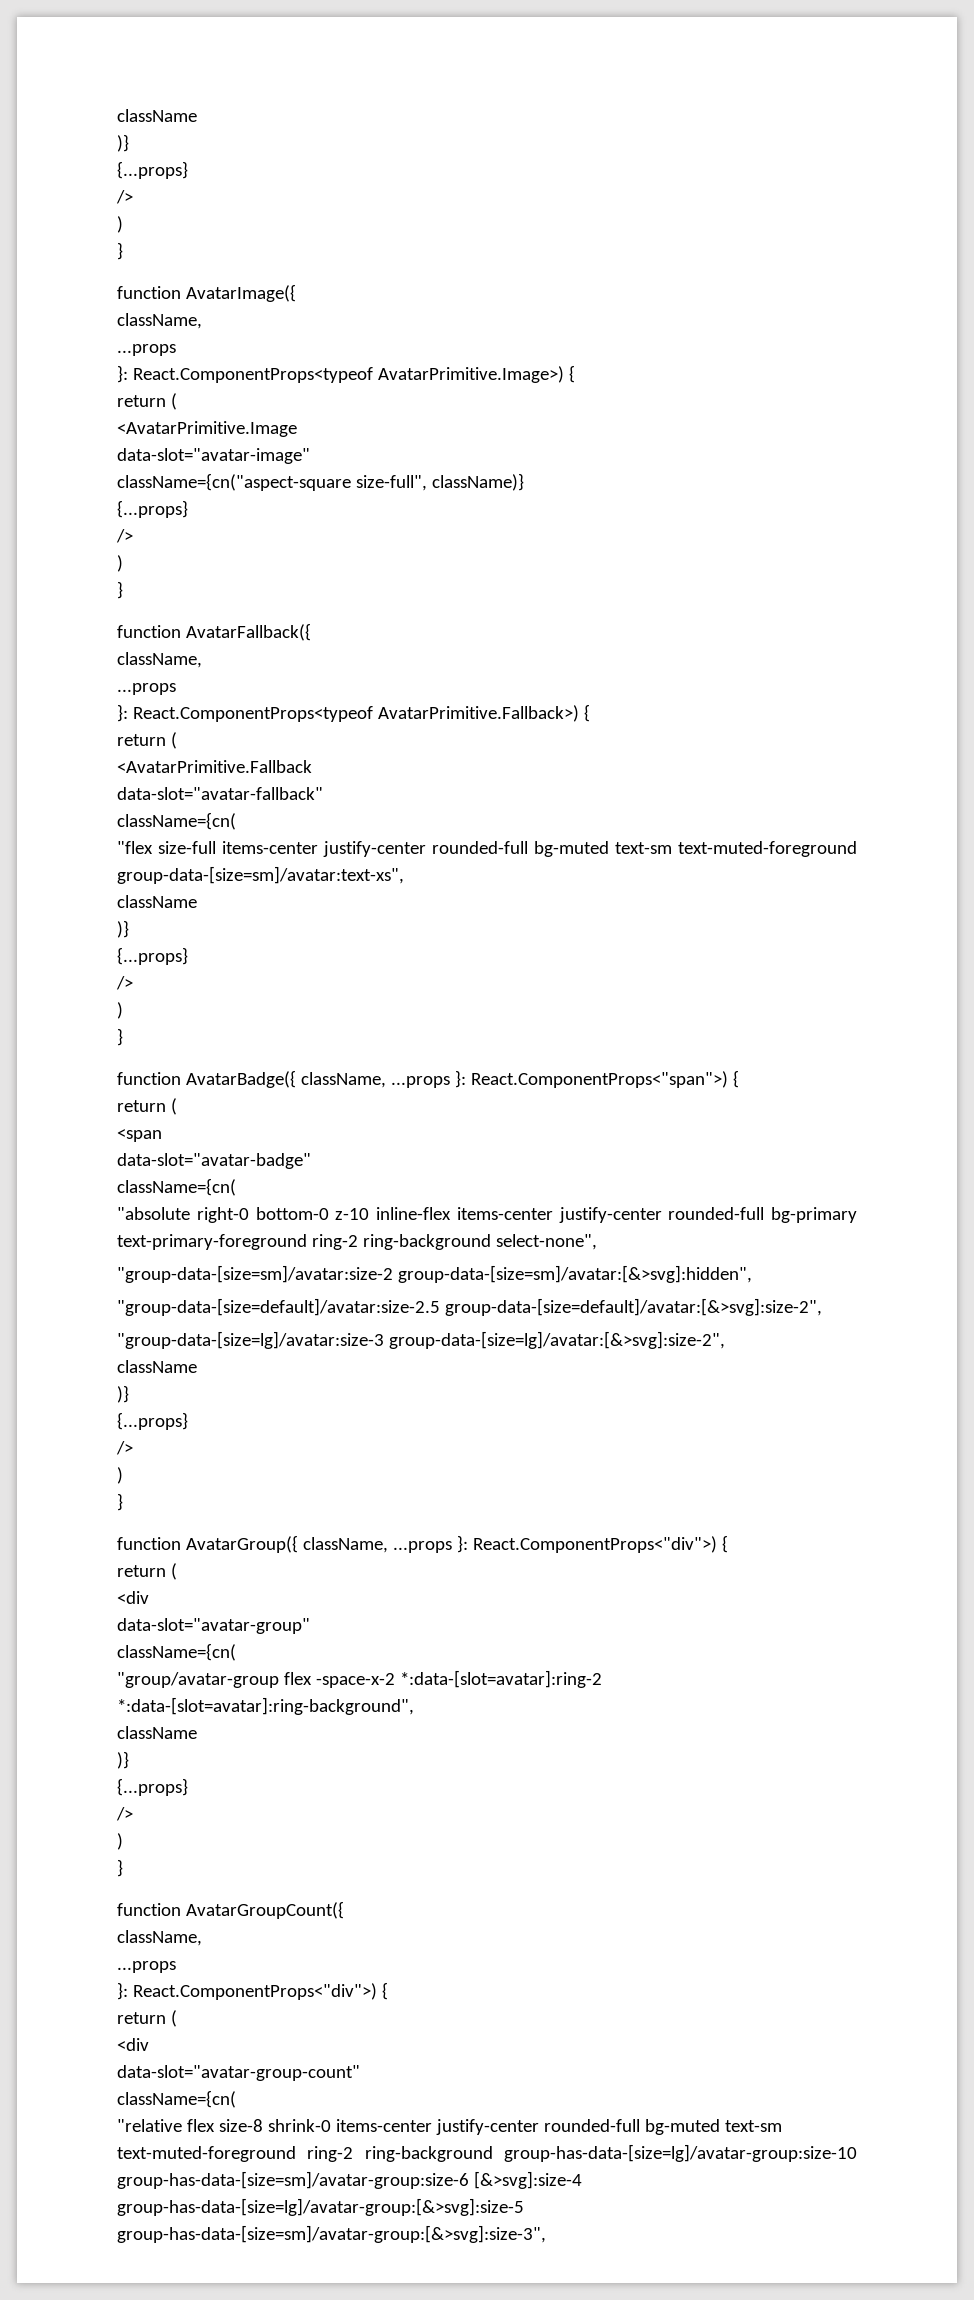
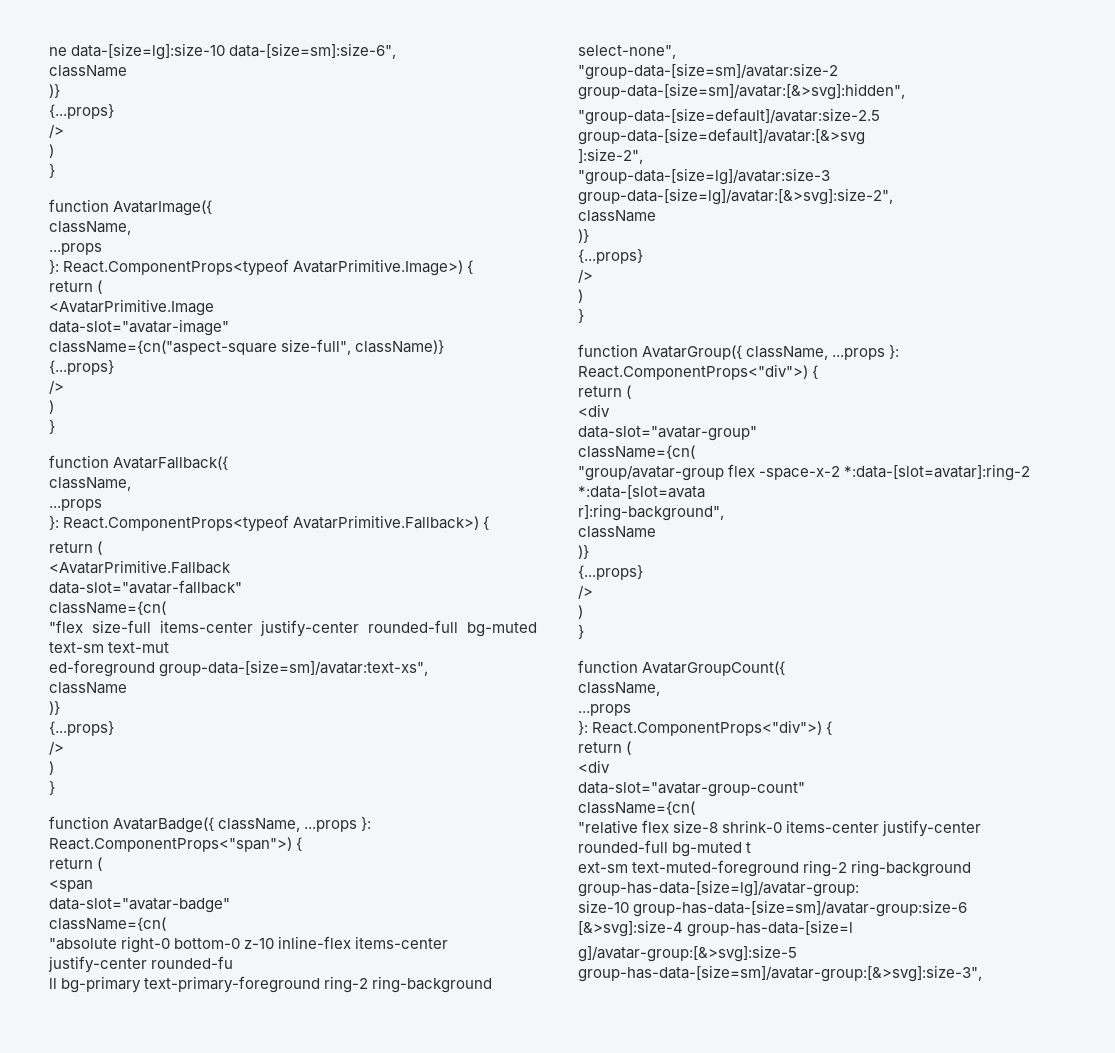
(117, 115) none -> [49,43,397,60] ne data-[size=lg]:size-10 data-[size=sm]:size-6", //
[678,841,857,857] text-muted-foreground -> [108,642,170,653] [49,660,155,677] text-mut // ed-foreground
[668,1207,765,1220] rounded-full -> [151,956,234,969] [49,978,57,989] rounded-fu // ll
[444,1298,822,1316] group-data-[size=default]/avatar:[&>svg]:size-2", -> [578,128,865,145] [578,148,643,164] group-data-[size=default]/avatar:[&>svg // ]:size-2",
[117,1697,414,1715] *:data-[slot=avatar]:ring-background", -> [578,485,705,499] [578,504,724,521] *:data-[slot=avata // r]:ring-background",
[724,2120,782,2132] text-sm -> [746,842,752,853] [578,862,628,873] t // ext-sm
[503,2144,857,2162] [117,2171,582,2189] [117,2198,524,2216] group-has-data-[size=lg]/avatar-group:size-10 group-has-data-[size=sm]/avatar-group:size-6 [&>svg]:size-4 group-has-data-[size=lg]/avatar-group:[&>svg]:size-5 -> [578,880,859,897] [578,900,968,917] [578,920,854,937] [578,945,797,962] group-has-data-[size=lg]/avatar-group: // size-10 group-has-data-[size=sm]/avatar-group:size-6 [&>svg]:size-4 group-has-data-[size=l // g]/avatar-group:[&>svg]:size-5

